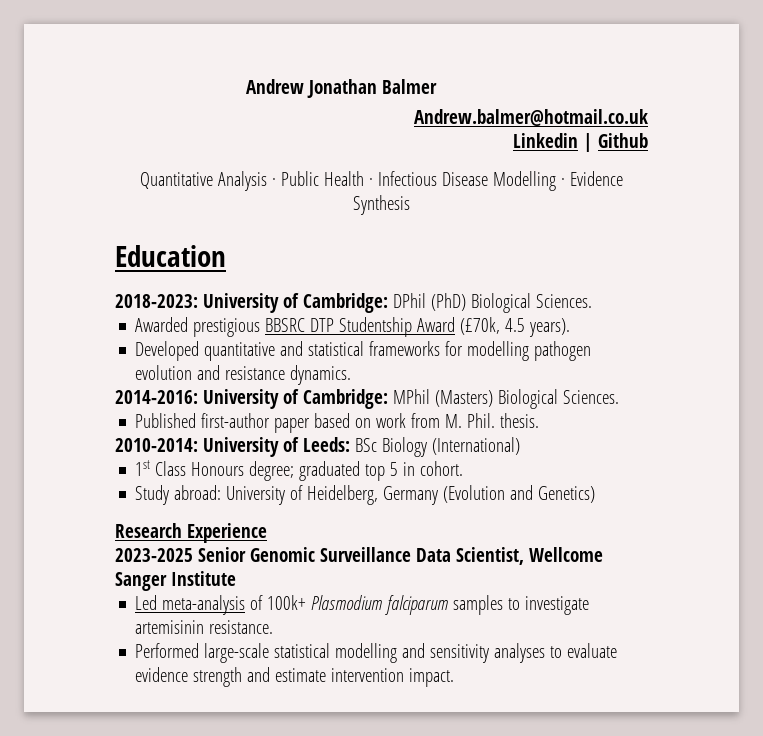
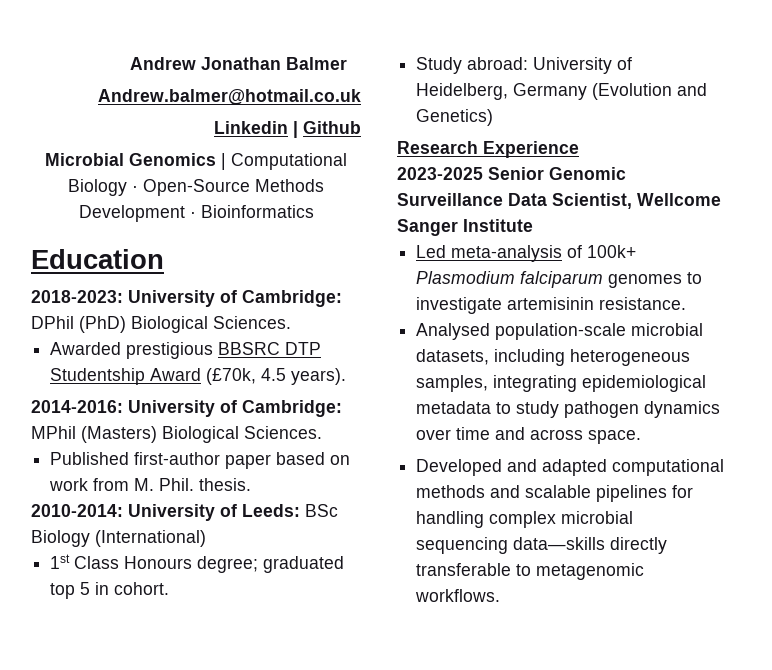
[140,171,623,191] [353,195,410,215] Quantitative Analysis · Public Health · Infectious Disease Modelling · Evidence Synthesis -> [45,153,347,170] [68,179,324,196] [78,205,314,222] Microbial Genomics | Computational Biology · Open-Source Methods Development · Bioinformatics
[135,341,592,361] [135,365,352,385] // Developed quantitative and statistical frameworks for modelling pathogen evolution and resistance dynamics. -> (347, 376) none
[453,595,504,615] samples -> [608,274,683,288] genomes
[135,643,618,663] [135,667,455,687] Performed large-scale statistical modelling and sensitivity analyses to evaluate evidence strength and estimate intervention impact. -> [416,323,704,340] [416,349,691,366] [416,375,707,392] [416,401,721,418] [416,427,642,444] [416,459,725,476] [416,485,694,502] [416,511,634,528] [416,537,668,554] [416,563,645,580] [415,589,501,602] Analysed population-scale microbial datasets, including heterogeneous samples, integrating epidemiological metadata to study pathogen dynamics over time and across space. // Developed and adapted computational methods and scalable pipelines for handling complex microbial sequencing data—skills directly transferable to metagenomic workflows.

